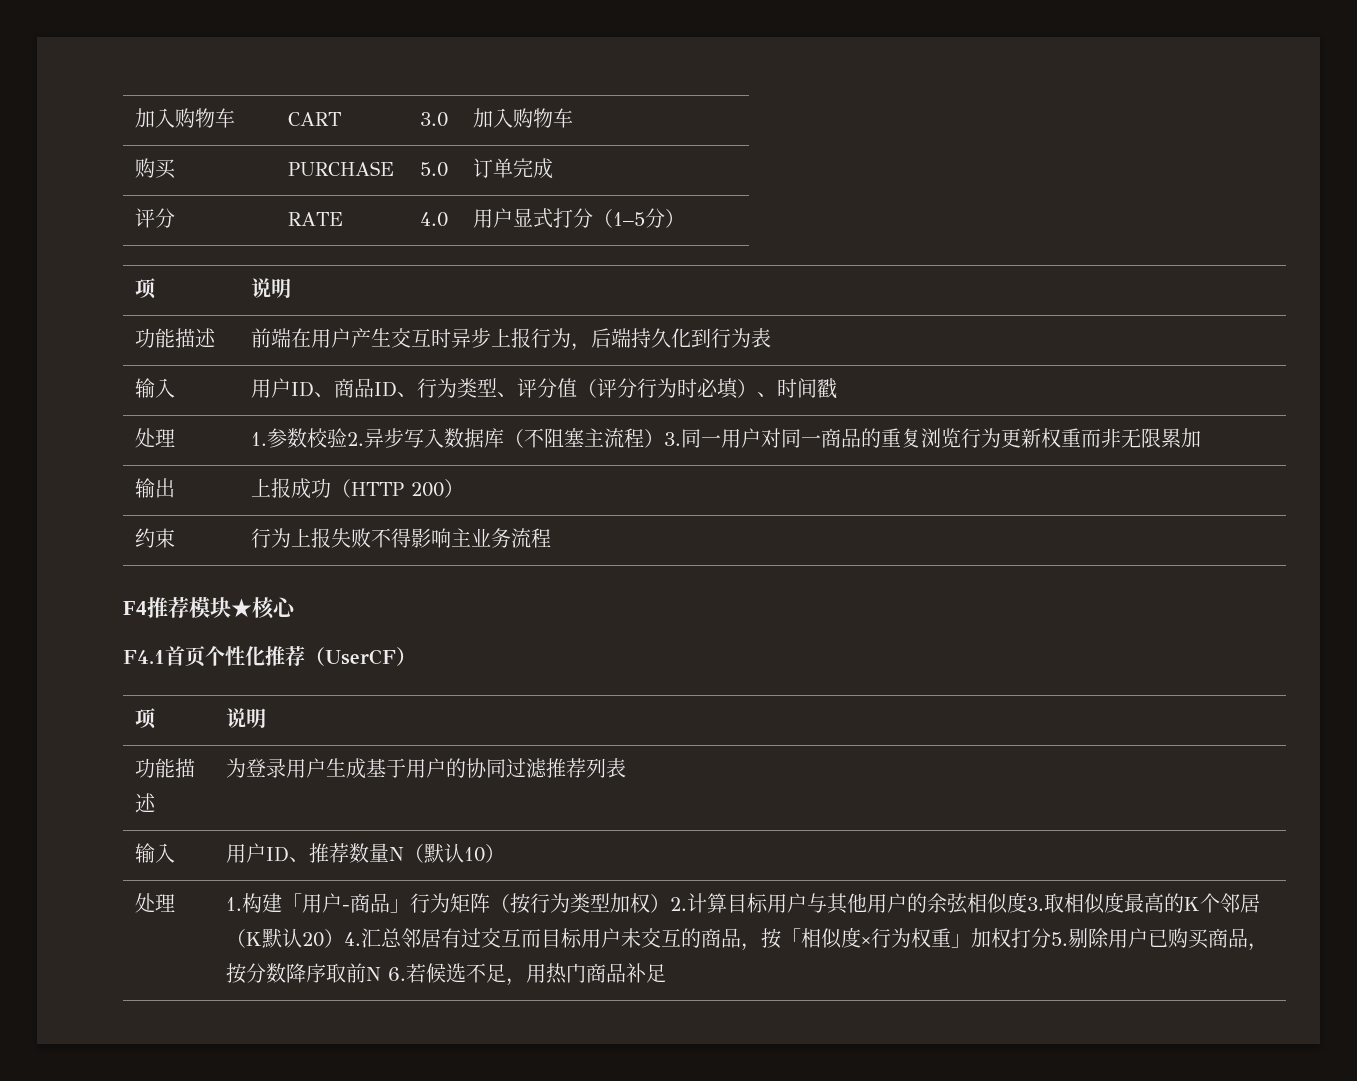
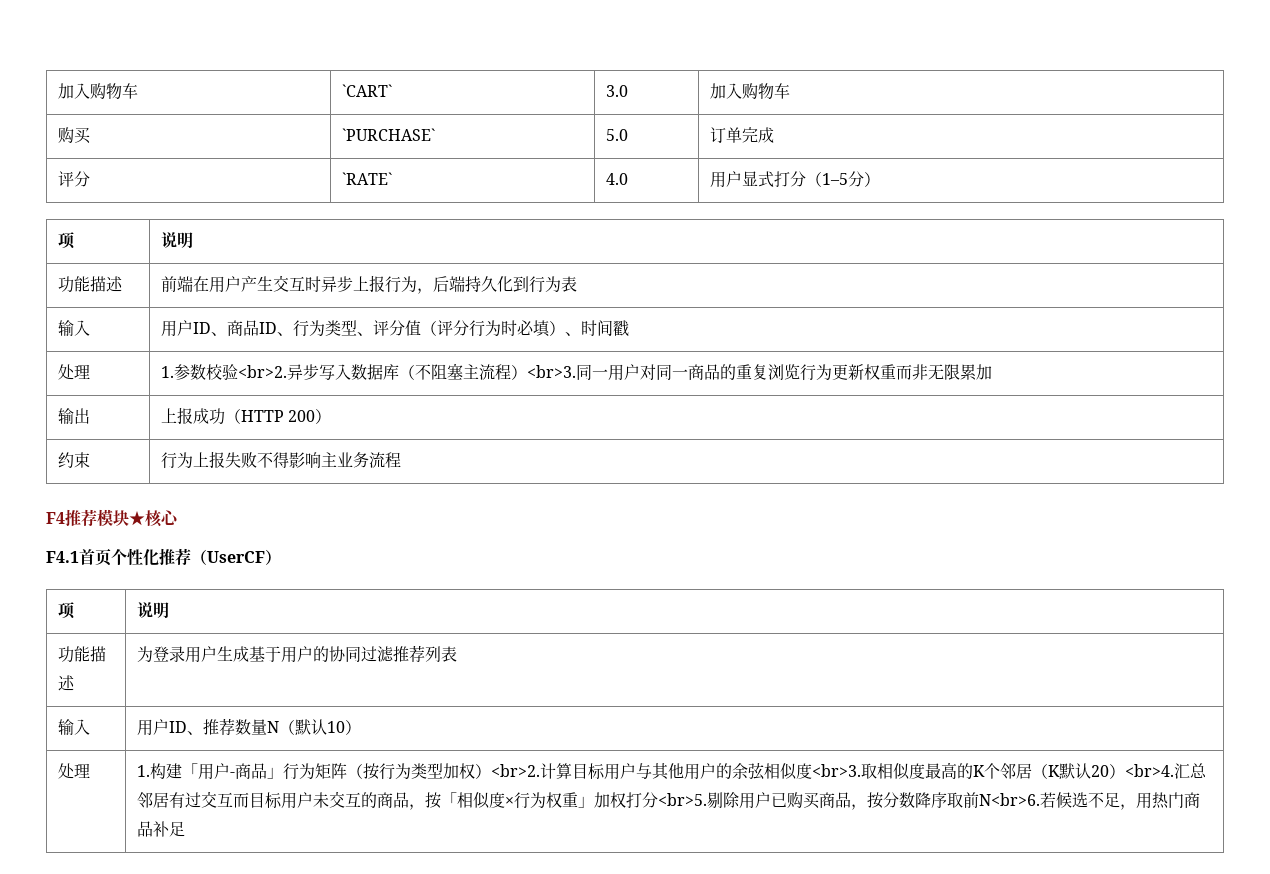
[288,112,342,126] CART -> [341,84,392,97] `CART`
[288,161,395,176] PURCHASE -> [341,128,435,141] `PURCHASE`
[288,212,344,226] RATE -> [341,172,392,185] `RATE`
[347,432,365,446] 2. -> [237,365,287,378] <br>2.
[664,432,682,446] 3. -> [526,365,576,378] <br>3.
[670,897,688,911] 2. -> [490,764,540,777] <br>2.
[1027,897,1045,911] 3. -> [811,764,861,777] <br>3.
[344,932,362,946] 4. -> [1124,764,1174,777] <br>4.
[1051,932,1069,946] 5. -> [657,793,707,806] <br>5.
[366,967,407,981] N 6. -> [978,793,1040,806] N<br>6.

